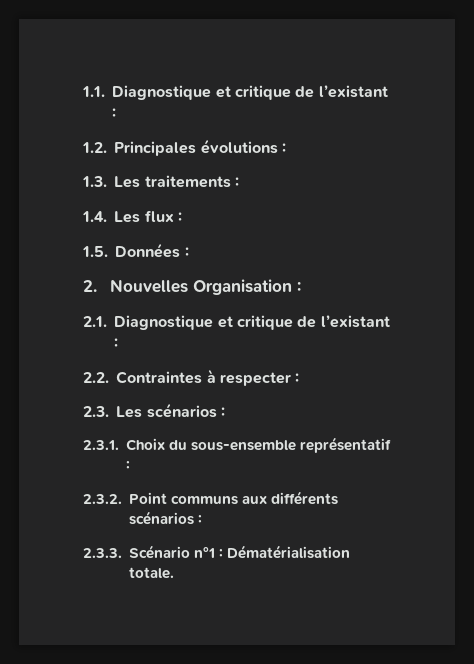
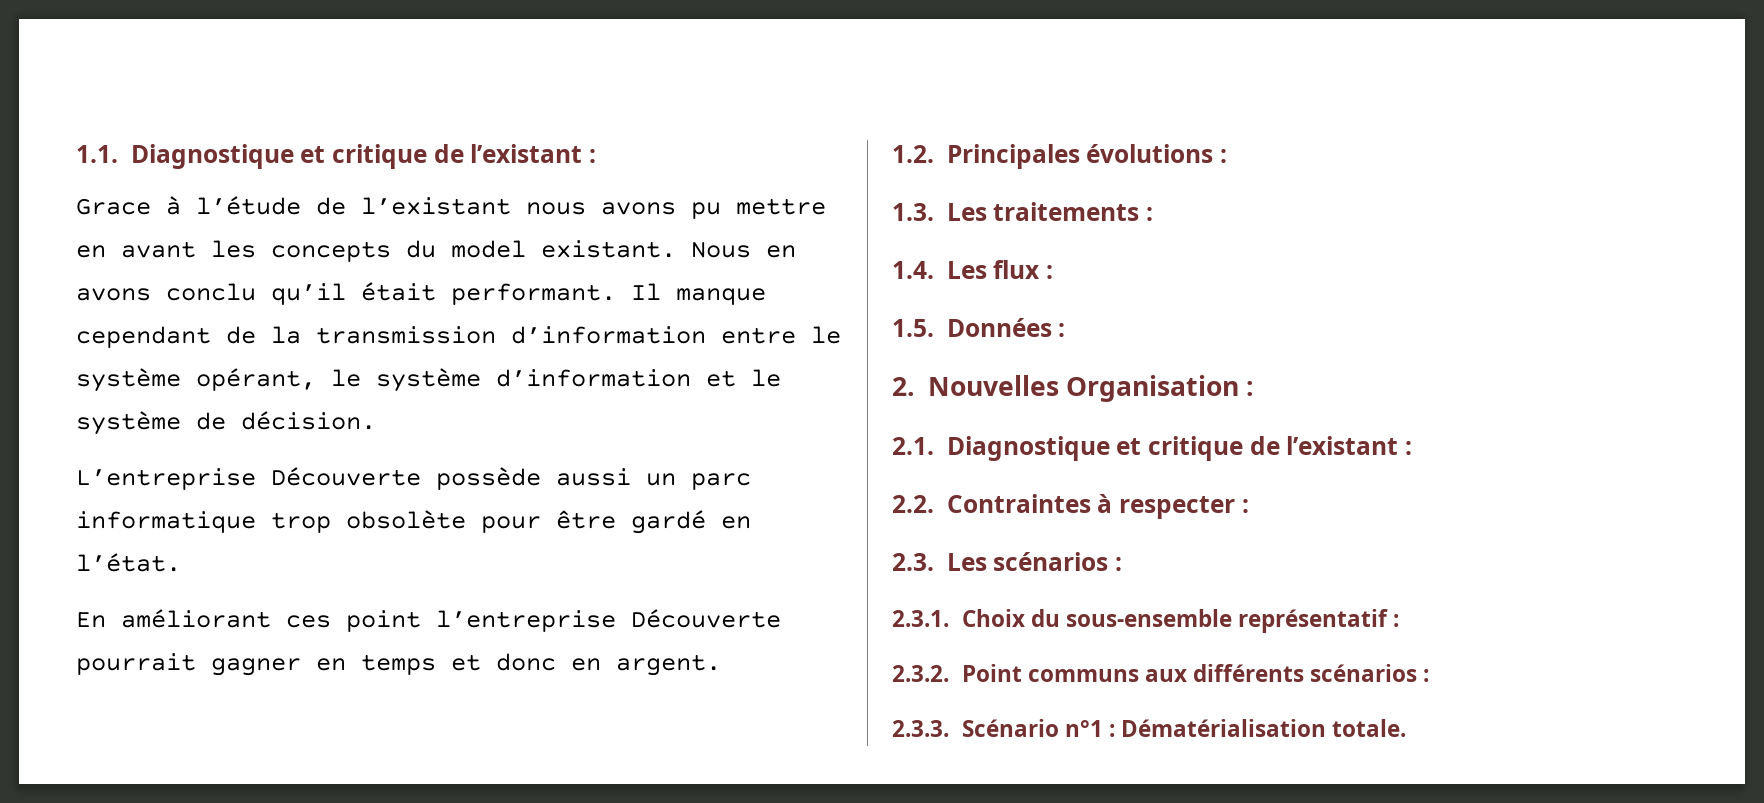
(117, 113) none -> [76,196,826,219] [76,240,796,262] [76,282,766,305] [76,326,841,348] [76,368,781,392] [76,411,376,435] [76,467,751,490] [76,510,751,534] [76,553,181,572] [76,609,781,632] [76,653,721,676] // Grace à l’étude de l’existant nous avons pu mettre en avant les concepts du model existant. Nous en avons conclu qu’il était performant. Il manque cependant de la transmission d’information entre le système opérant, le système d’information et le système de décision. // L’entreprise Découverte possède aussi un parc informatique trop obsolète pour être gardé en l’état. // En améliorant ces point l’entreprise Découverte pourrait gagner en temps et donc en argent.

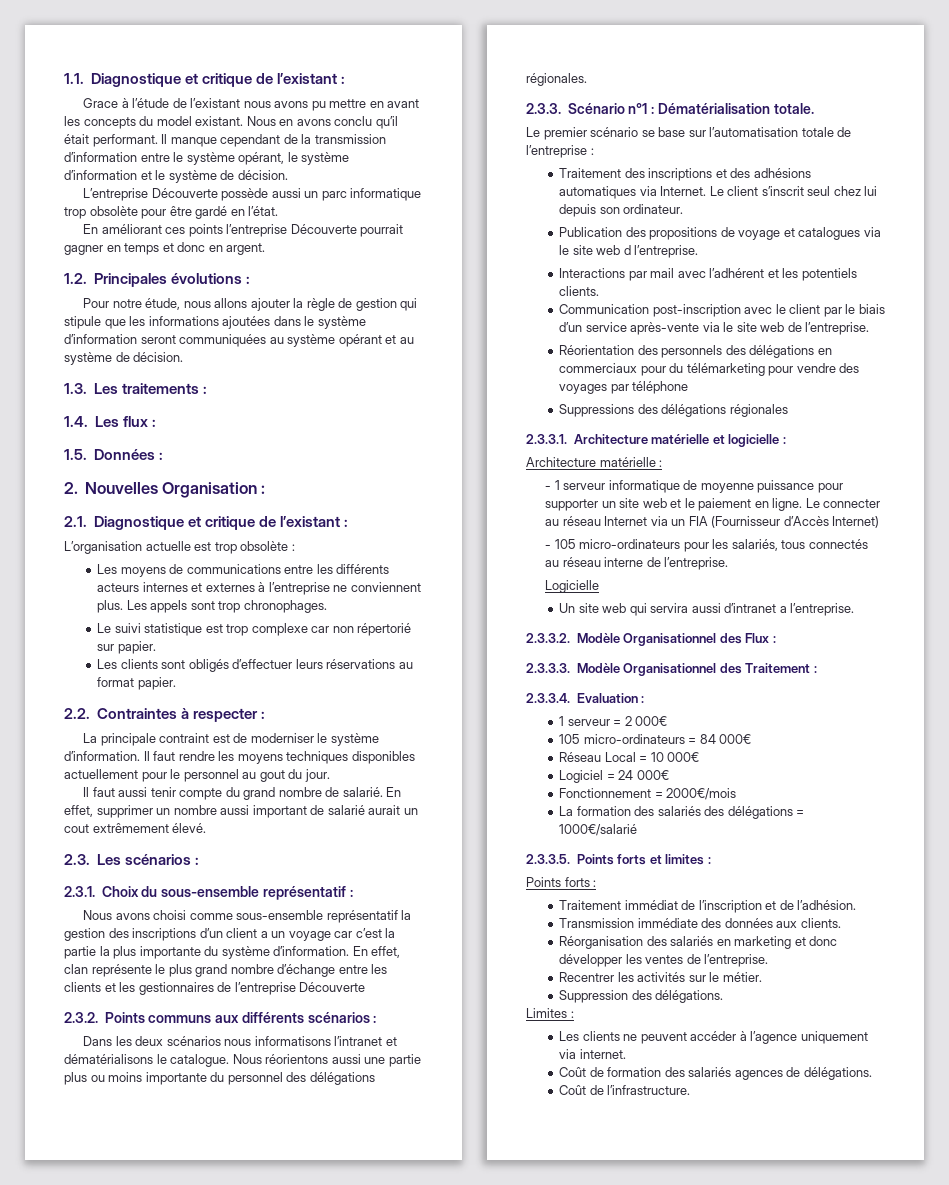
[346,610,421,632] point -> [188,224,223,237] points
(1227, 156) none -> [83,298,418,311] [64,316,366,329] [64,334,414,347] [64,352,184,365] // Pour notre étude, nous allons ajouter la règle de gestion qui stipule que les informations ajoutées dans le système d’information seront communiquées au système opérant et au système de décision.
(1412, 448) none -> [64,541,295,554] [97,564,390,577] [97,582,421,595] [97,600,327,613] [97,623,412,636] [97,641,156,654] [97,659,413,672] [97,677,176,690] // L’organisation actuelle est trop obsolète : // Les moyens de communications entre les différents acteurs internes et externes à l’entreprise ne conviennent plus. Les appels sont trop chronophages. // Le suivi statistique est trop complexe car non répertorié sur papier. // Les clients sont obligés d’effectuer leurs réservations au format papier.
(1249, 506) none -> [83,733,379,746] [64,751,415,764] [64,769,330,782] [83,787,402,800] [64,805,418,818] [64,823,207,833] // La principale contraint est de moderniser le système d’information. Il faut rendre les moyens techniques disponibles actuellement pour le personnel au gout du jour. // Il faut aussi tenir compte du grand nombre de salarié. En effet, supprimer un nombre aussi important de salarié aurait un cout extrêmement élevé.
(1400, 620) none -> [83,910,412,923] [64,928,396,941] [64,946,401,959] [64,964,388,977] [64,982,366,995] // Nous avons choisi comme sous-ensemble représentatif la gestion des inscriptions d’un client a un voyage car c’est la partie la plus importante du système d’information. En effet, clan représente le plus grand nombre d’échange entre les clients et les gestionnaires de l’entreprise Découverte
[961,664,1022,682] Point -> [104,1012,145,1023] Points
(1430, 675) none -> [83,1036,397,1046] [64,1054,421,1067] [64,1072,375,1085] [526,73,587,86] // Dans les deux scénarios nous informatisons l’intranet et dématérialisons le catalogue. Nous réorientons aussi une partie plus ou moins importante du personnel des délégations régionales.
(1407, 728) none -> [526,127,852,140] [526,145,594,158] [559,168,811,181] [559,186,878,199] [559,204,684,217] [559,227,881,240] [559,245,699,258] [559,268,857,281] [559,286,600,296] [559,304,885,317] [559,322,870,335] [559,345,832,358] [559,363,860,376] [559,381,689,394] [559,404,788,417] [526,434,786,447] [526,457,663,467] [545,480,843,493] [545,498,881,511] [545,516,880,528] [545,539,868,552] [545,557,729,570] [545,580,600,593] [559,603,855,616] [526,633,776,646] [526,663,817,676] [526,693,645,703] [559,716,668,726] [559,734,752,744] [559,752,700,762] [559,770,669,783] [559,788,737,800] [559,806,805,819] [559,824,638,836] [526,854,711,865] [526,877,597,887] [559,900,857,913] [559,918,841,928] [559,936,838,949] [559,954,769,967] [559,972,762,982] [559,990,724,1003] [526,1008,574,1018] [559,1031,868,1044] [559,1049,626,1059] [559,1067,872,1080] [559,1085,691,1095] // Le premier scénario se base sur l’automatisation totale de l’entreprise : // Traitement des inscriptions et des adhésions automatiques via Internet. Le client s’inscrit seul chez lui depuis son ordinateur. // Publication des propositions de voyage et catalogues via le site web d l’entreprise. // Interactions par mail avec l’adhérent et les potentiels clients. // Communication post-inscription avec le client par le biais d’un service après-vente via le site web de l’entreprise. // Réorientation des personnels des délégations en commerciaux pour du télémarketing pour vendre des voyages par téléphone // Suppressions des délégations régionales // 2.3.3.1. Architecture matérielle et logicielle : // Architecture matérielle : // - 1 serveur informatique de moyenne puissance pour supporter un site web et le paiement en ligne. Le connecter au réseau Internet via un FIA (Fournisseur d’Accès Internet) // - 105 micro-ordinateurs pour les salariés, tous connectés au réseau interne de l’entreprise. // Logicielle // Un site web qui servira aussi d’intranet a l’entreprise. // 2.3.3.2. Modèle Organisationnel des Flux : // 2.3.3.3. Modèle Organisationnel des Traitement : // 2.3.3.4. Evaluation : // 1 serveur = 2 000€ // 105 micro-ordinateurs = 84 000€ // Réseau Local = 10 000€ // Logiciel = 24 000€ // Fonctionnement = 2000€/mois // La formation des salariés des délégations = 1000€/salarié // 2.3.3.5. Points forts et limites : // Points forts : // Traitement immédiat de l’inscription et de l’adhésion. // Transmission immédiate des données aux clients. // Réorganisation des salariés en marketing et donc développer les ventes de l’entreprise. // Recentrer les activités sur le métier. // Suppression des délégations. // Limites : // Les clients ne peuvent accéder à l’agence uniquement via internet. // Coût de formation des salariés agences de délégations. // Coût de l’infrastructure.

